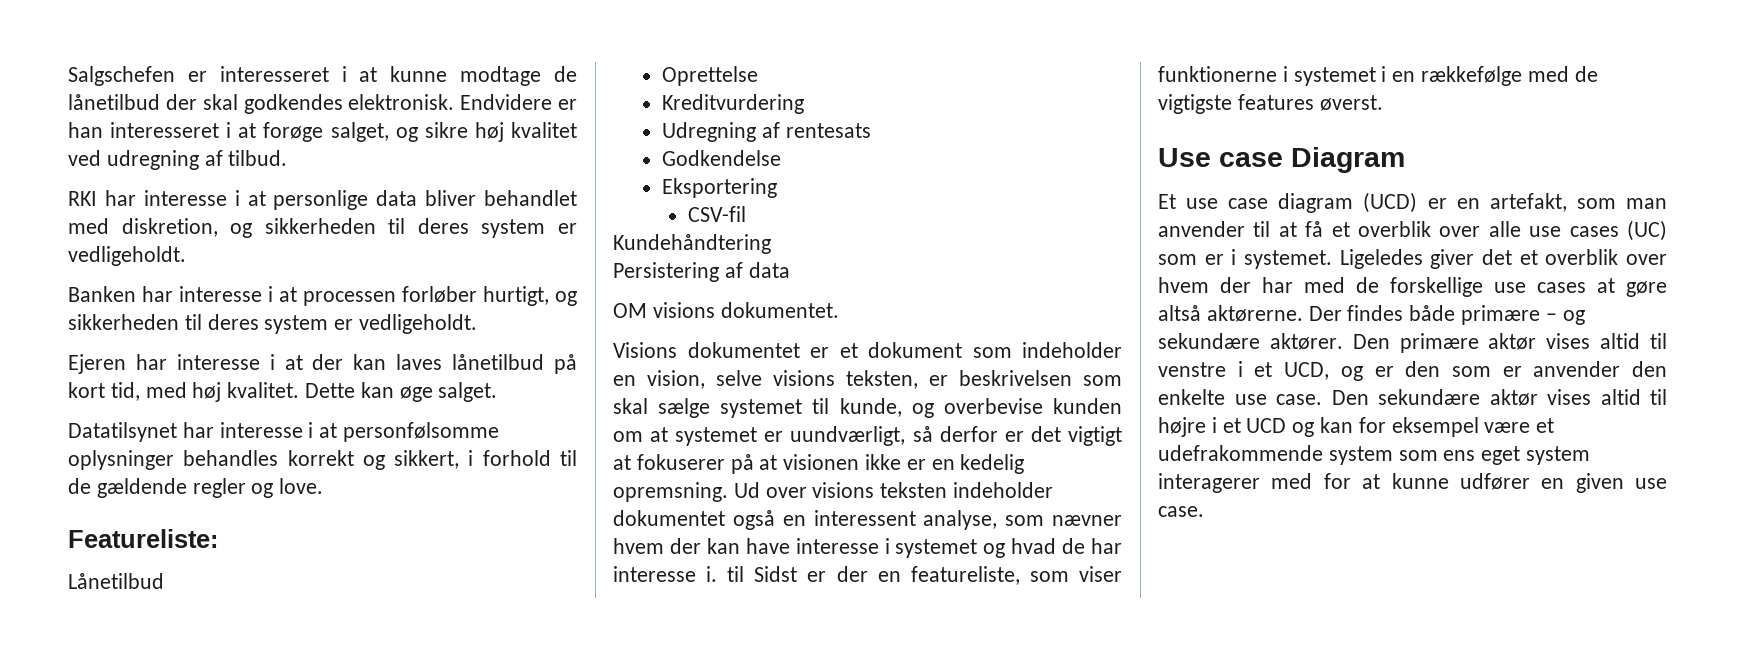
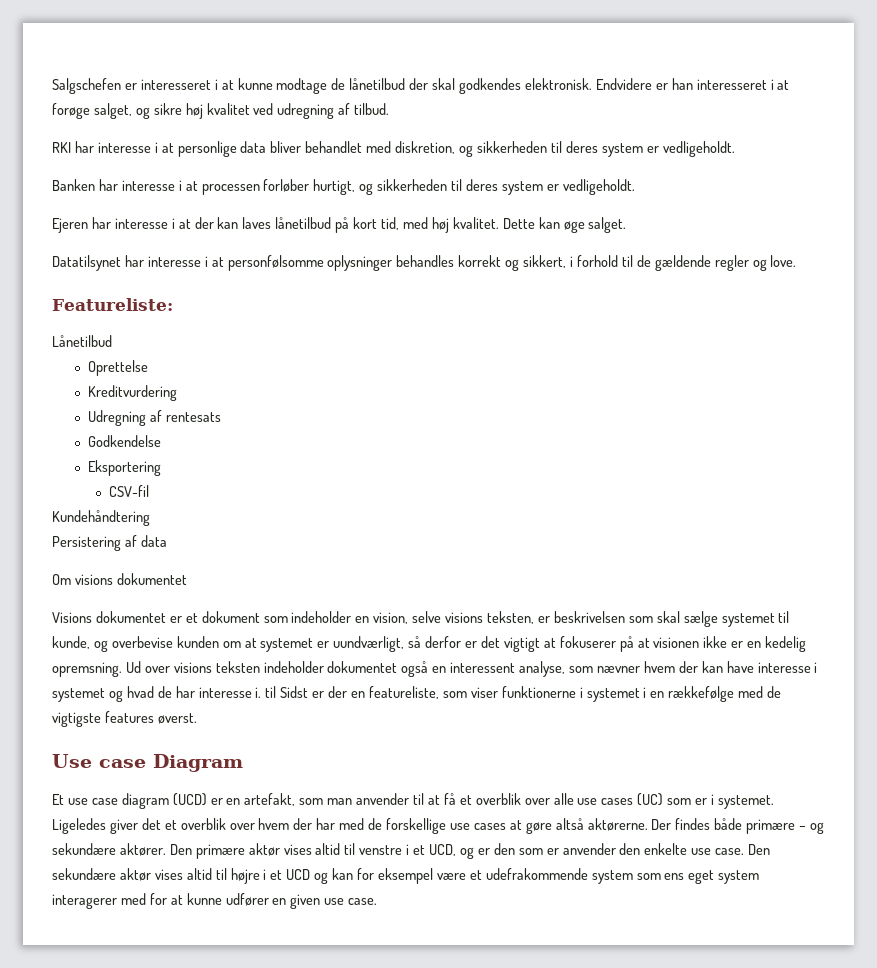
[613,302,839,318] OM visions dokumentet. -> [52,573,187,585] Om visions dokumentet

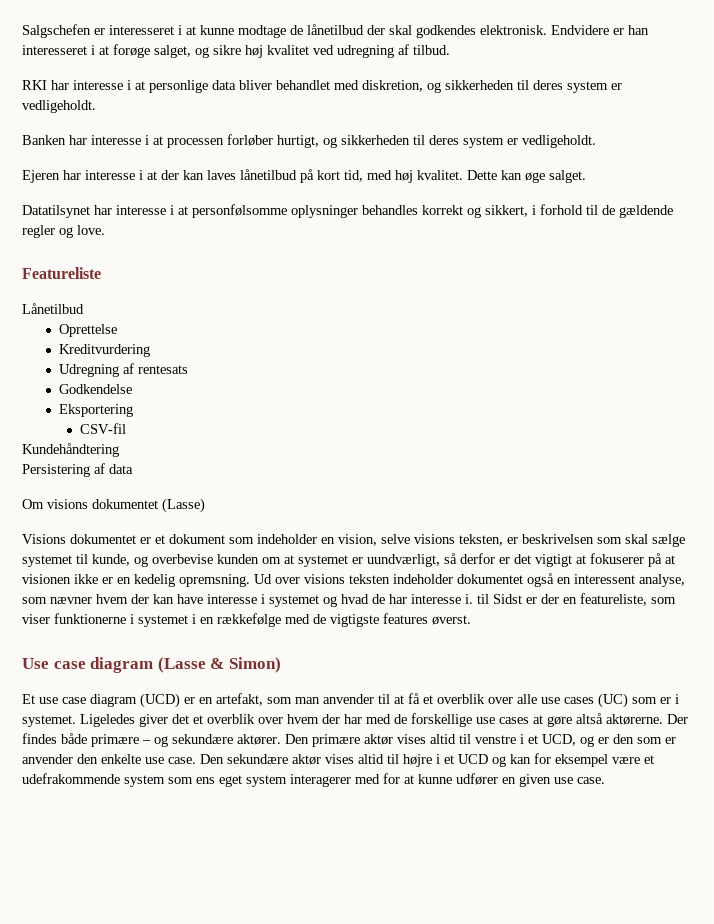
[52,298,173,311] Featureliste: -> [22,267,101,279] Featureliste
(187, 579) none -> [162,498,205,513] (Lasse)
[153,754,243,772] Diagram -> [90,657,281,673] diagram (Lasse & Simon)

